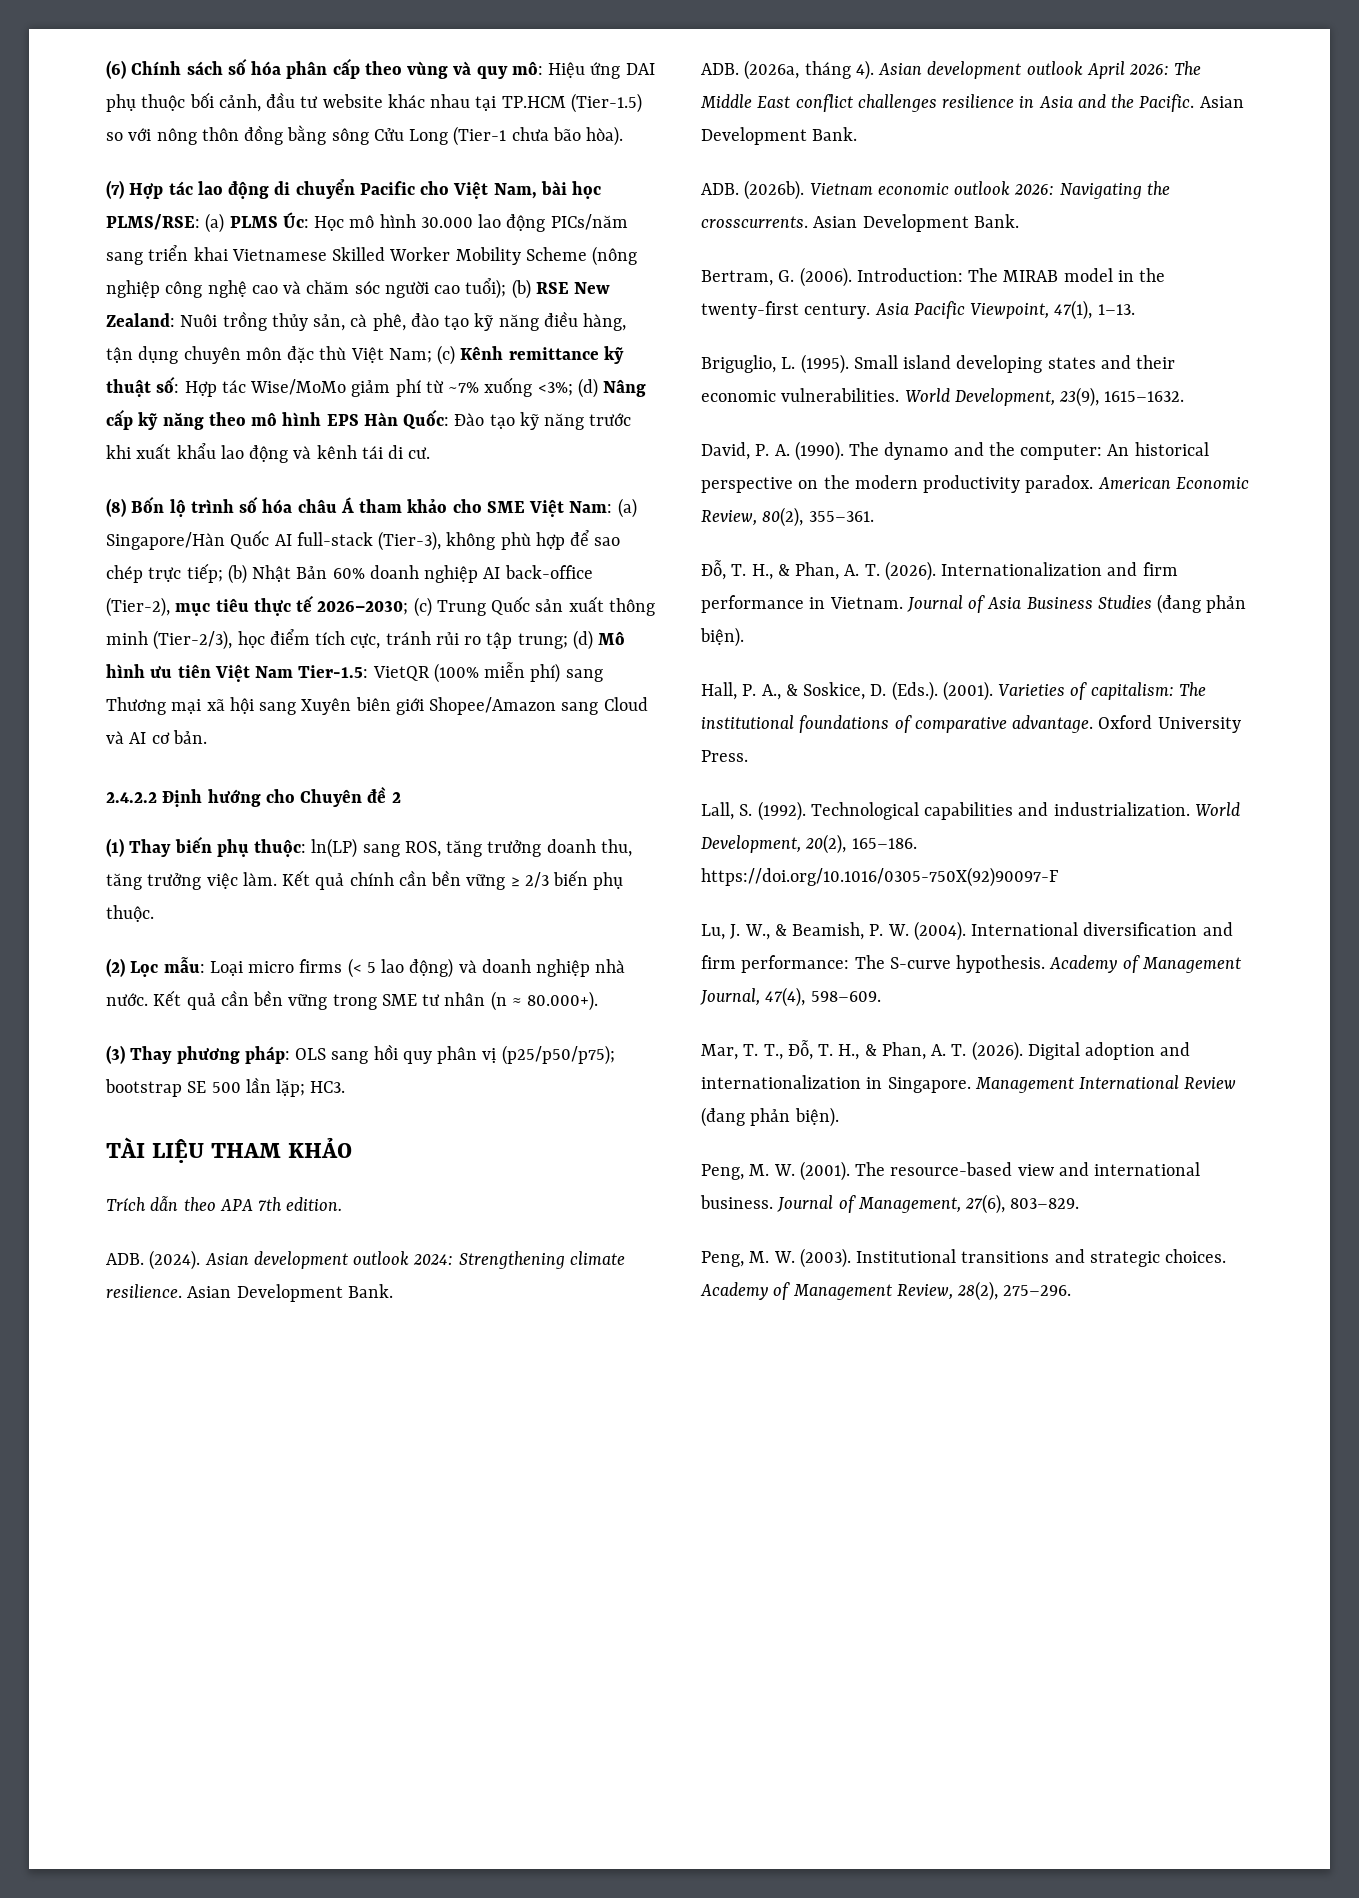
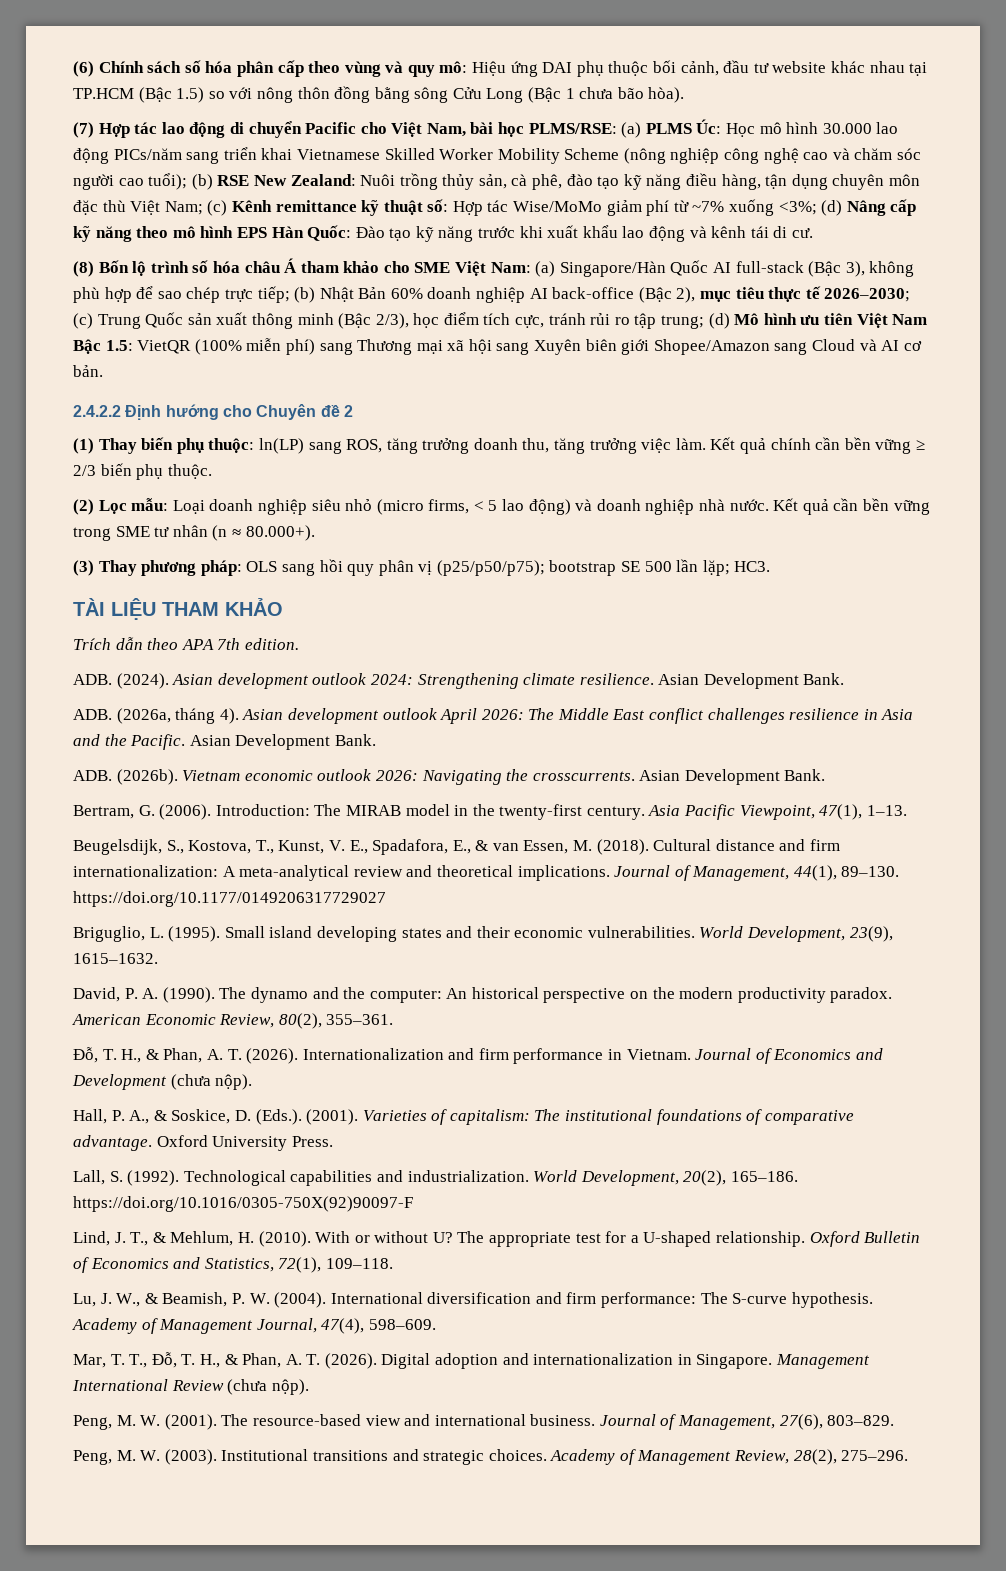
[570,93,642,113] (Tier-1.5) -> [138,87,205,103] (Bậc 1.5)
[453,126,507,146] (Tier-1 -> [528,87,575,103] (Bậc 1
[378,531,442,551] (Tier-3), -> [808,261,865,277] (Bậc 3),
[106,597,170,617] (Tier-2), -> [638,287,696,303] (Bậc 2),
[153,630,233,650] (Tier-2/3), -> [338,313,409,329] (Bậc 2/3),
[298,665,369,678] Tier-1.5: -> [73,339,133,354] Bậc 1.5:
[248,958,362,978] micro firms (< -> [209,499,484,515] doanh nghiệp siêu nhỏ (micro firms, <
(1135, 309) none -> [73,839,841,855] [73,865,900,881] [73,891,386,907] // Beugelsdijk, S., Kostova, T., Kunst, V. E., Spadafora, E., & van Essen, M. (2018). Cultural distance and firm internationalization: A meta-analytical review and theoretical implications. Journal of Management, 44(1), 89–130. https://doi.org/10.1177/0149206317729027
[987,594,1247,614] [700,627,744,647] Asia Business Studies (đang phản biện). -> [773,1048,884,1060] [72,1074,253,1090] Economics and Development (chưa nộp).
(1058, 877) none -> [73,1231,921,1247] [73,1257,393,1273] // Lind, J. T., & Mehlum, H. (2010). With or without U? The appropriate test for a U-shaped relationship. Oxford Bulletin of Economics and Statistics, 72(1), 109–118.
[701,1107,839,1127] (đang phản biện). -> [227,1379,309,1395] (chưa nộp).

